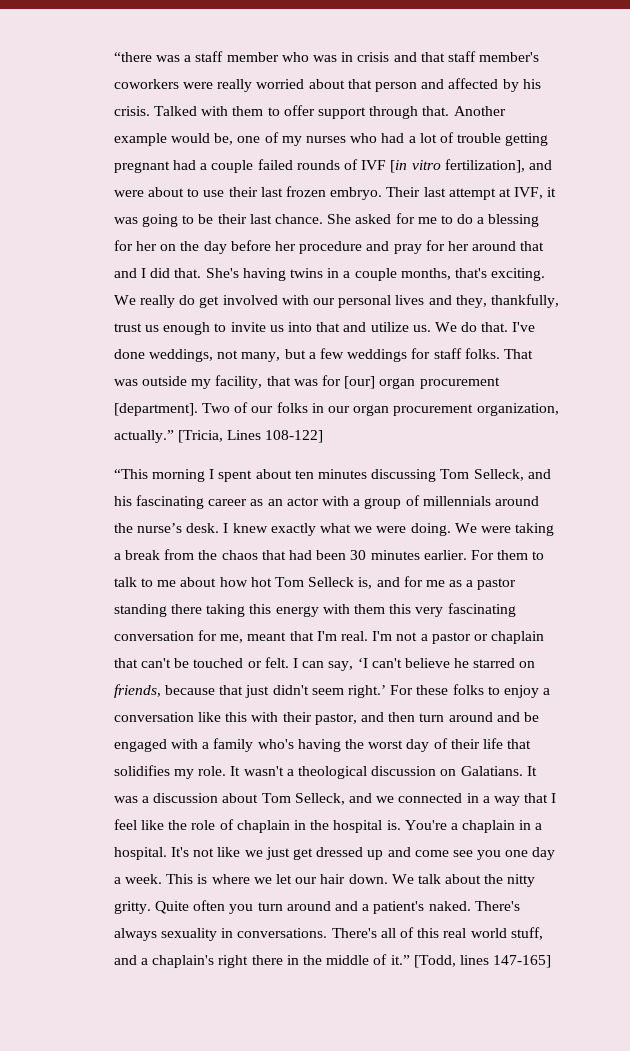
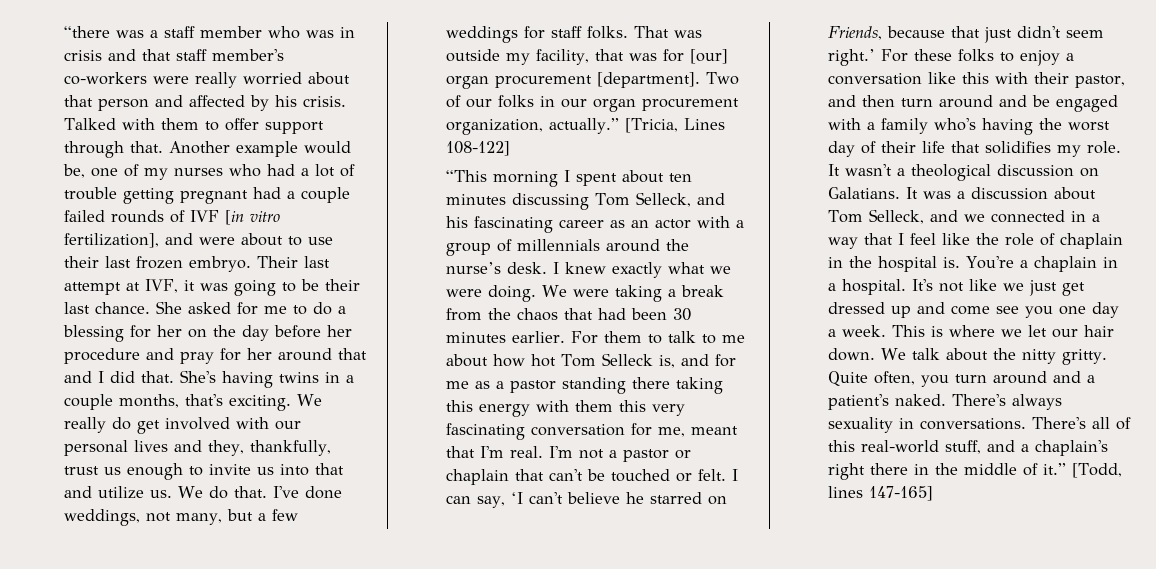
[113,79,179,89] coworkers -> [64,72,148,85] co-workers
[113,684,161,698] friends, -> [828,26,883,40] Friends,
[193,900,226,911] often -> [874,371,916,385] often,
[443,928,507,938] real world -> [861,440,940,453] real-world

